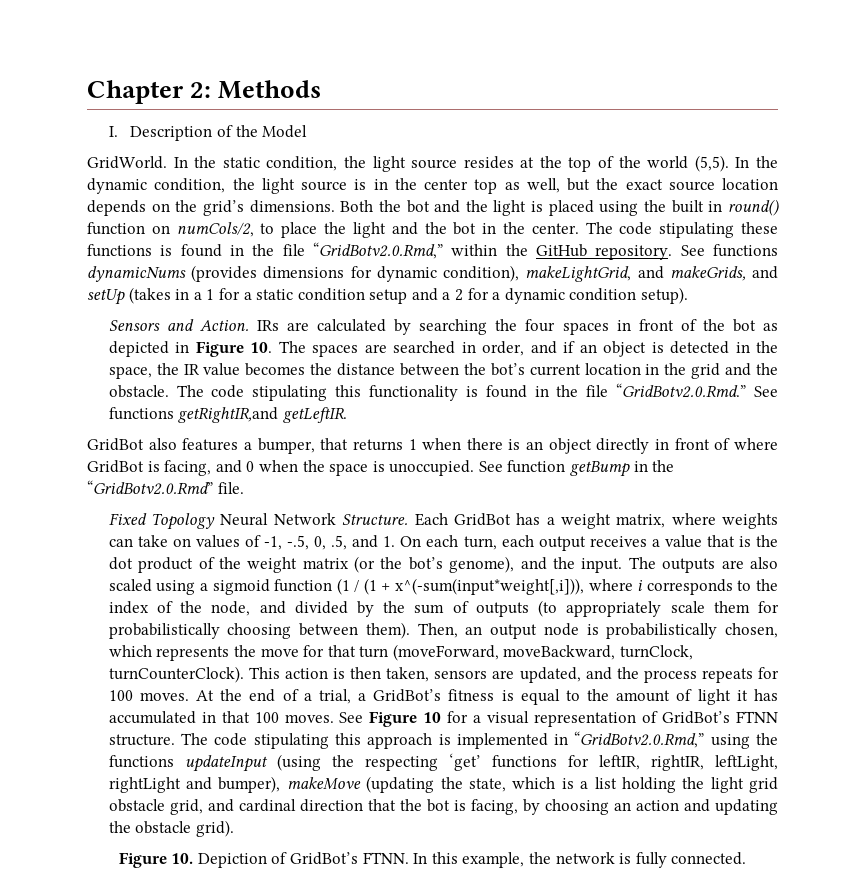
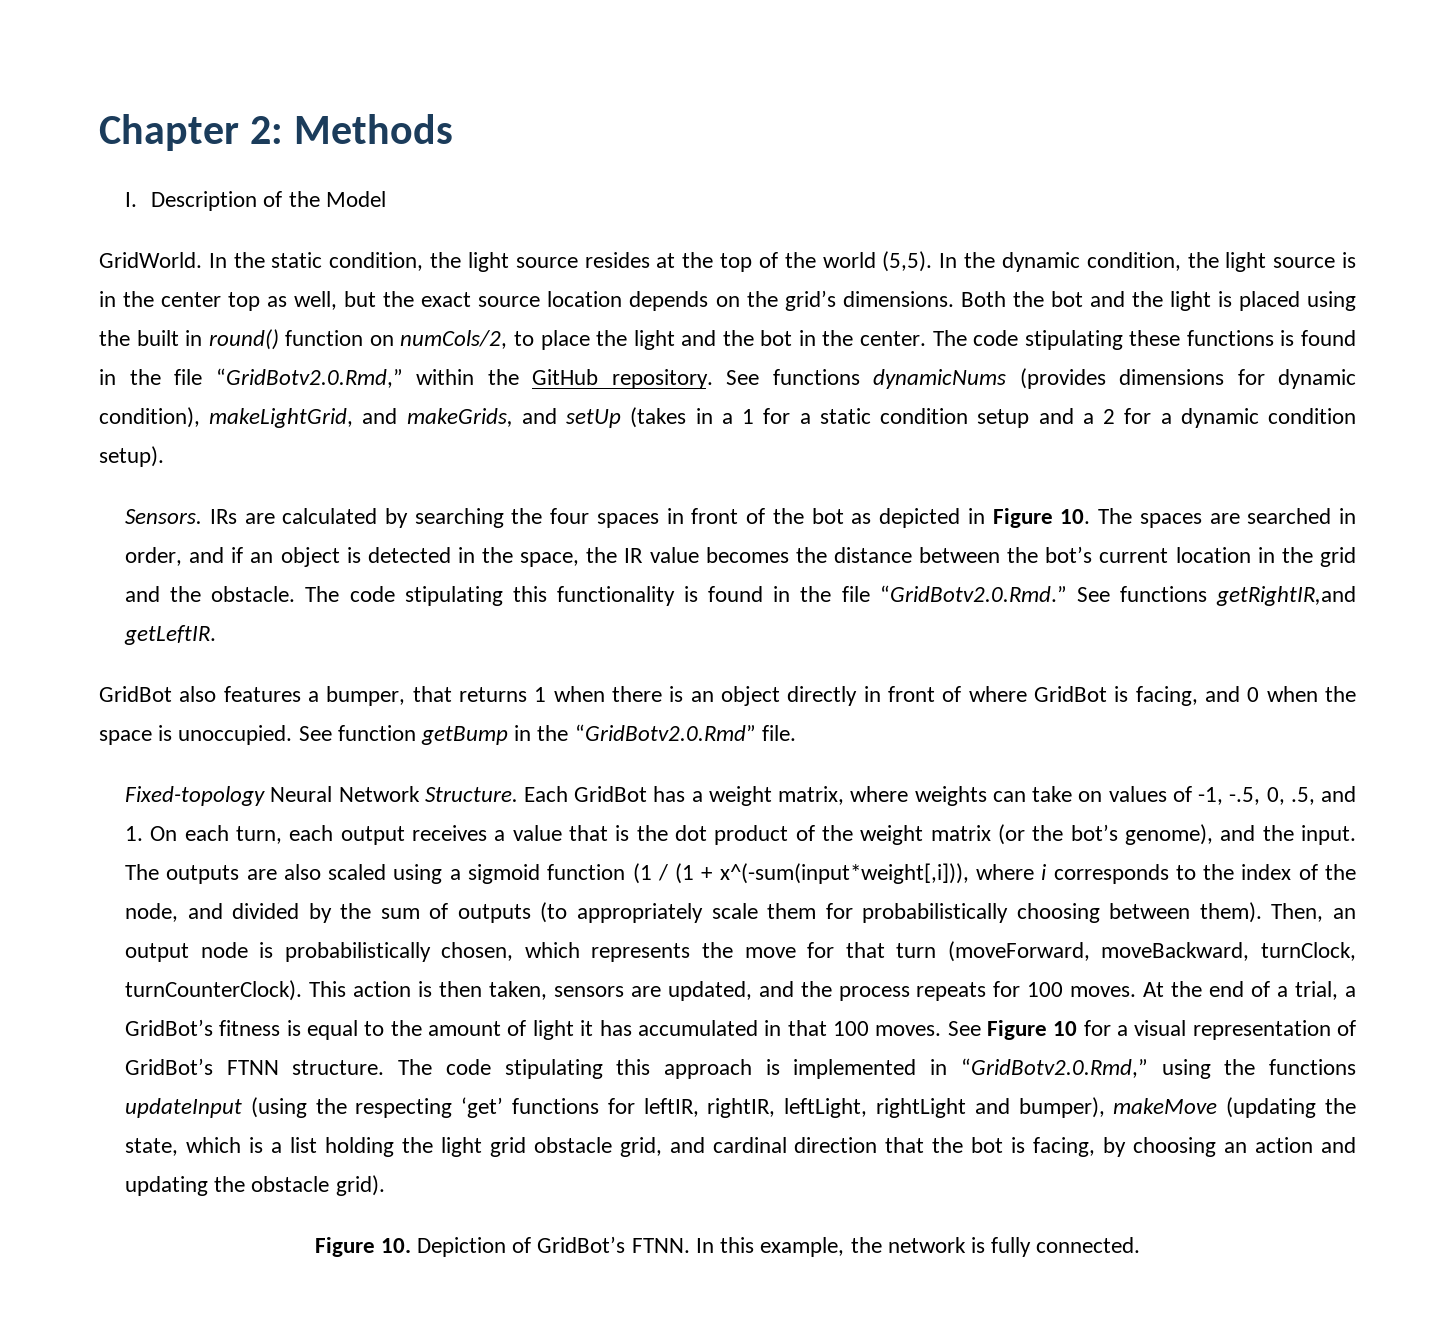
[108,319,249,331] Sensors and Action. -> [125,509,203,524] Sensors.
[108,513,216,530] Fixed Topology -> [125,786,266,806] Fixed-topology

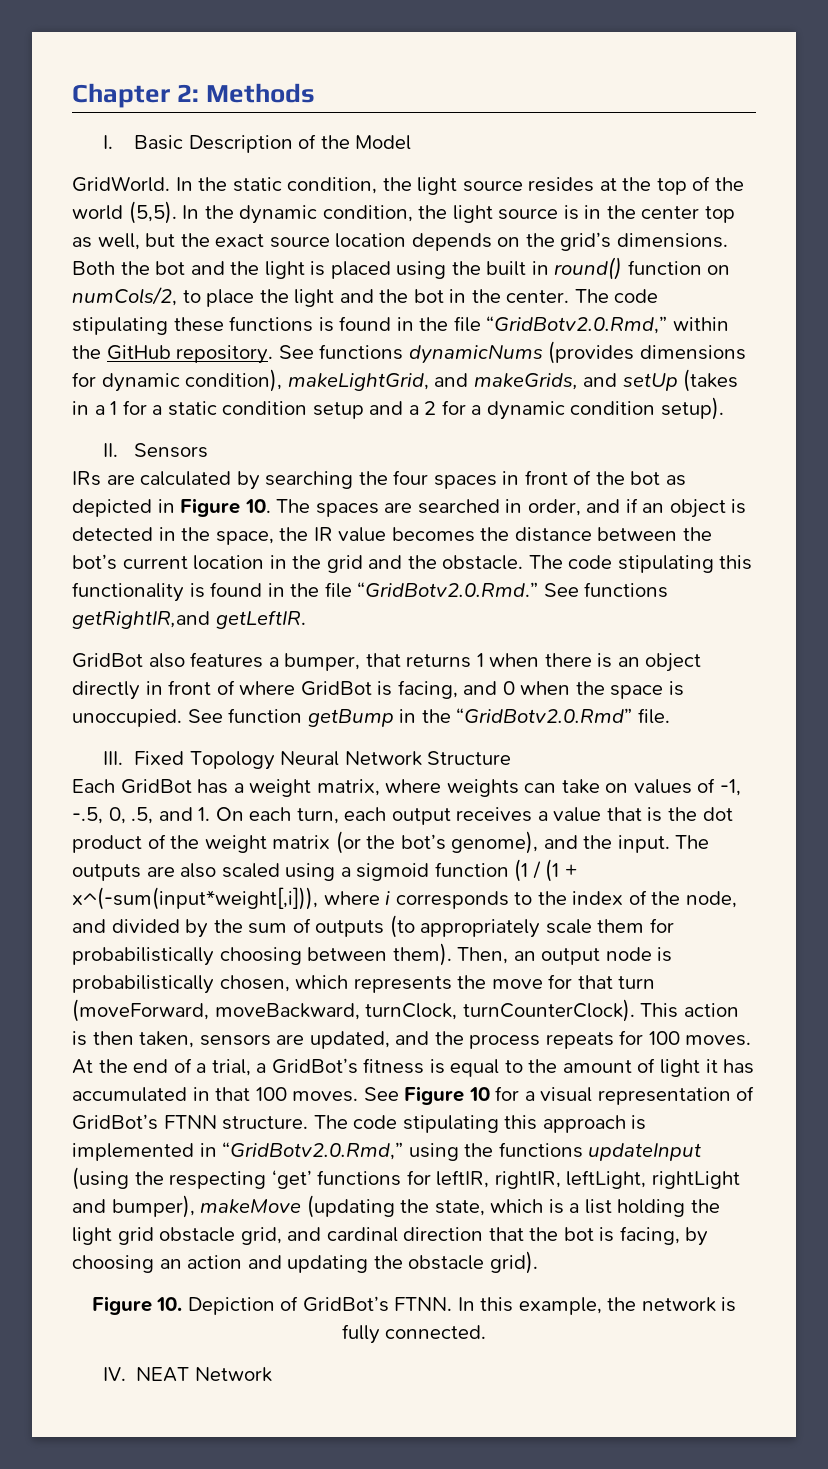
(138, 199) none -> [134,135,184,150] Basic
[125,509,203,524] Sensors. -> [103,443,209,458] II. Sensors //
[125,786,266,806] Fixed-topology -> [103,751,275,770] III. Fixed Topology
[424,787,518,802] Structure. -> [427,751,512,765] Structure //
(1141, 1245) none -> [103,1367,272,1382] // IV. NEAT Network

